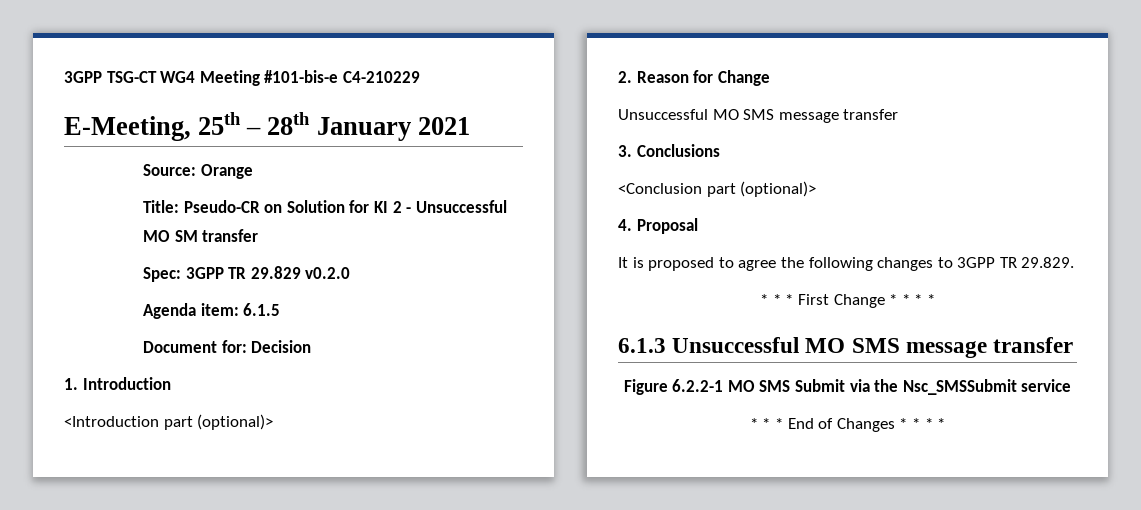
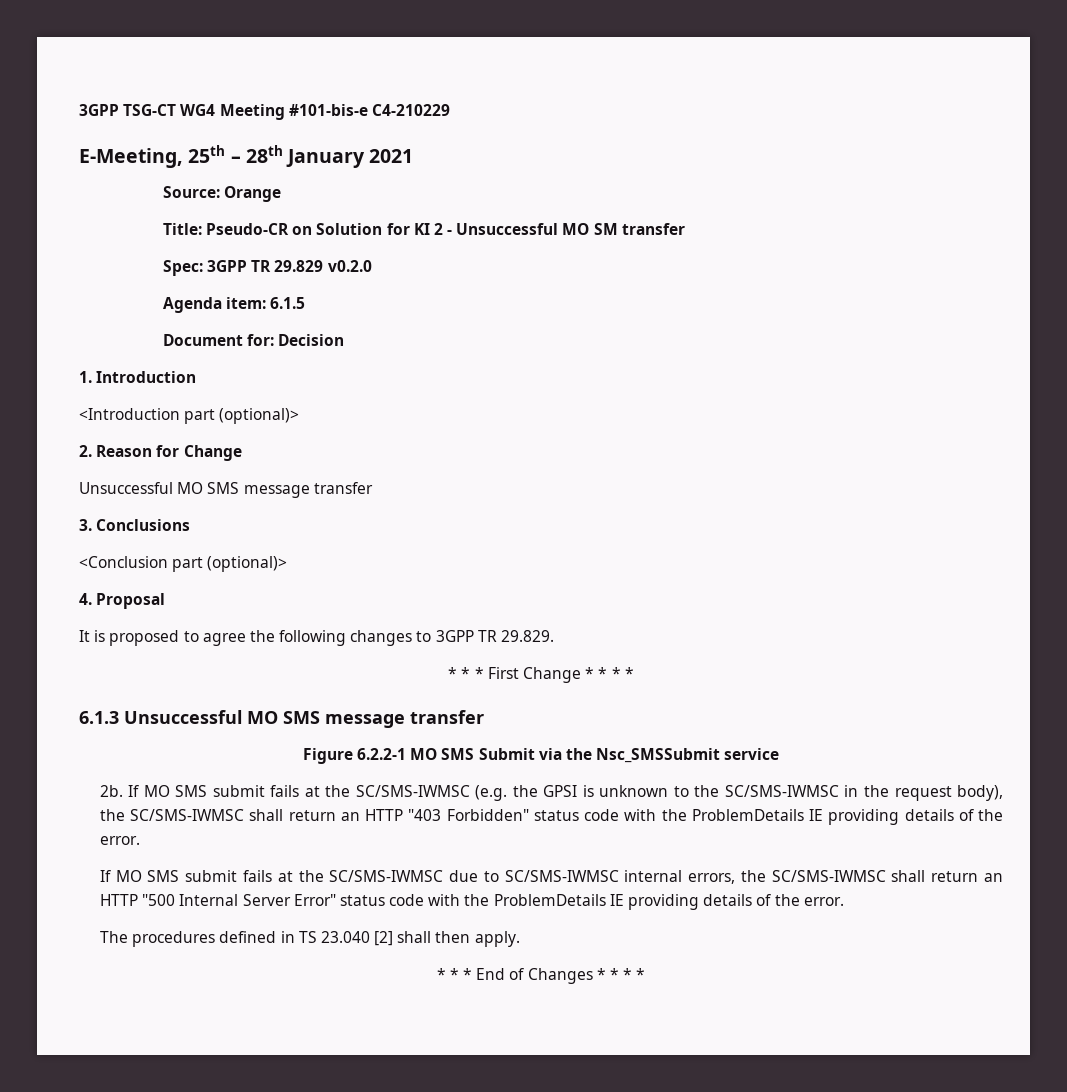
(1072, 385) none -> [99,785,1004,801] [99,809,1003,825] [99,836,140,845] [99,870,1003,884] [99,894,844,910] [99,931,520,947] // 2b. If MO SMS submit fails at the SC/SMS-IWMSC (e.g. the GPSI is unknown to the SC/SMS-IWMSC in the request body), the SC/SMS-IWMSC shall return an HTTP "403 Forbidden" status code with the ProblemDetails IE providing details of the error. // If MO SMS submit fails at the SC/SMS-IWMSC due to SC/SMS-IWMSC internal errors, the SC/SMS-IWMSC shall return an HTTP "500 Internal Server Error" status code with the ProblemDetails IE providing details of the error. // The procedures defined in TS 23.040 [2] shall then apply.

